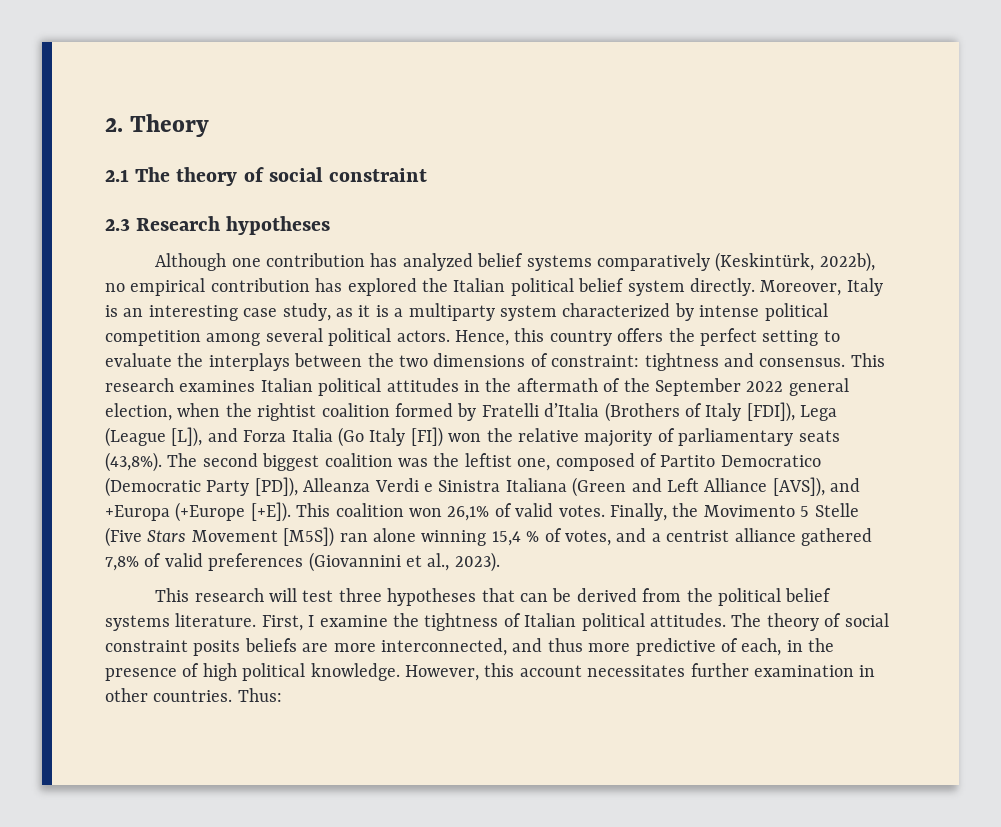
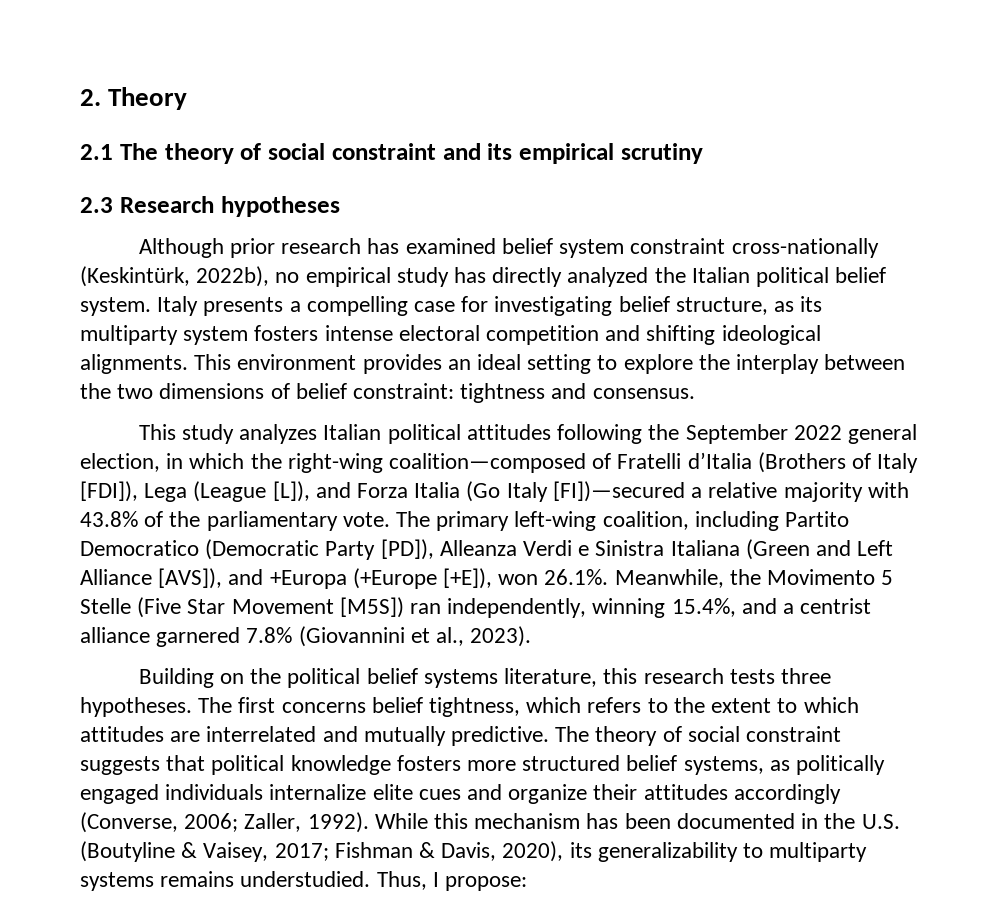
(428, 175) none -> [442,143,703,164] and its empirical scrutiny
[231,252,875,272] [105,278,883,296] [105,303,828,321] [105,328,840,346] [105,353,290,371] one contribution has analyzed belief systems comparatively (Keskintürk, 2022b), no empirical contribution has explored the Italian political belief system directly. Moreover, Italy is an interesting case study, as it is a multiparty system characterized by intense political competition among several political actors. Hence, this country offers the perfect setting to evaluate the interplays -> [230,238,879,258] [80,266,887,287] [80,296,823,316] [80,325,821,345] [80,354,820,374] prior research has examined belief system constraint cross-nationally (Keskintürk, 2022b), no empirical study has directly analyzed the Italian political belief system. Italy presents a compelling case for investigating belief structure, as its multiparty system fosters intense electoral competition and shifting ideological alignments. This environment provides an ideal setting to explore the interplay
(548, 360) none -> [295,383,347,399] belief
[850,353,885,367] [105,378,621,396] This research examines Italian political attitudes in the aftermath of -> [138,424,643,444] // This study analyzes Italian political attitudes following
[177,403,477,421] when the rightist coalition formed by -> [166,453,612,473] in which the right-wing coalition—composed of
[410,427,840,447] [105,452,657,472] [FI]) won the relative majority of parliamentary seats (43,8%). The second biggest coalition was the leftist one, composed of -> [552,481,909,502] [80,511,779,531] [FI])—secured a relative majority with 43.8% of the parliamentary vote. The primary left-wing coalition, including
[250,502,667,522] [+E]). This coalition won 26,1% of valid votes. Finally, -> [443,568,724,589] [+E]), won 26.1%. Meanwhile,
[147,530,187,542] Stars -> [187,599,226,614] Star
[373,528,872,546] [105,552,500,572] [155,588,832,606] [105,613,889,631] [105,638,835,656] [105,663,876,681] [105,688,282,702] alone winning 15,4 % of votes, and a centrist alliance gathered 7,8% of valid preferences (Giovannini et al., 2023). // This research will test three hypotheses that can be derived from the political belief systems literature. First, I examine the tightness of Italian political attitudes. The theory of social constraint posits beliefs are more interconnected, and thus more predictive of each, in the presence of high political knowledge. However, this account necessitates further examination in other countries. Thus: -> [447,598,872,618] [80,626,532,647] [138,668,831,688] [80,697,859,717] [80,726,842,746] [80,755,886,775] [80,784,841,804] [80,812,900,833] [80,841,868,862] [80,871,528,891] independently, winning 15.4%, and a centrist alliance garnered 7.8% (Giovannini et al., 2023). // Building on the political belief systems literature, this research tests three hypotheses. The first concerns belief tightness, which refers to the extent to which attitudes are interrelated and mutually predictive. The theory of social constraint suggests that political knowledge fosters more structured belief systems, as politically engaged individuals internalize elite cues and organize their attitudes accordingly (Converse, 2006; Zaller, 1992). While this mechanism has been documented in the U.S. (Boutyline & Vaisey, 2017; Fishman & Davis, 2020), its generalizability to multiparty systems remains understudied. Thus, I propose:

